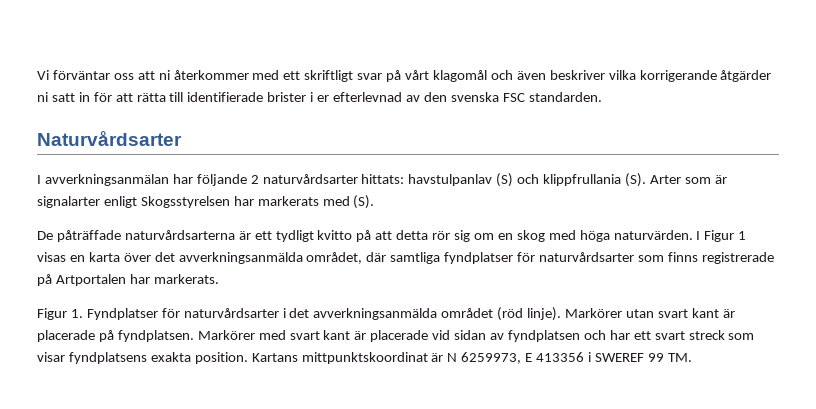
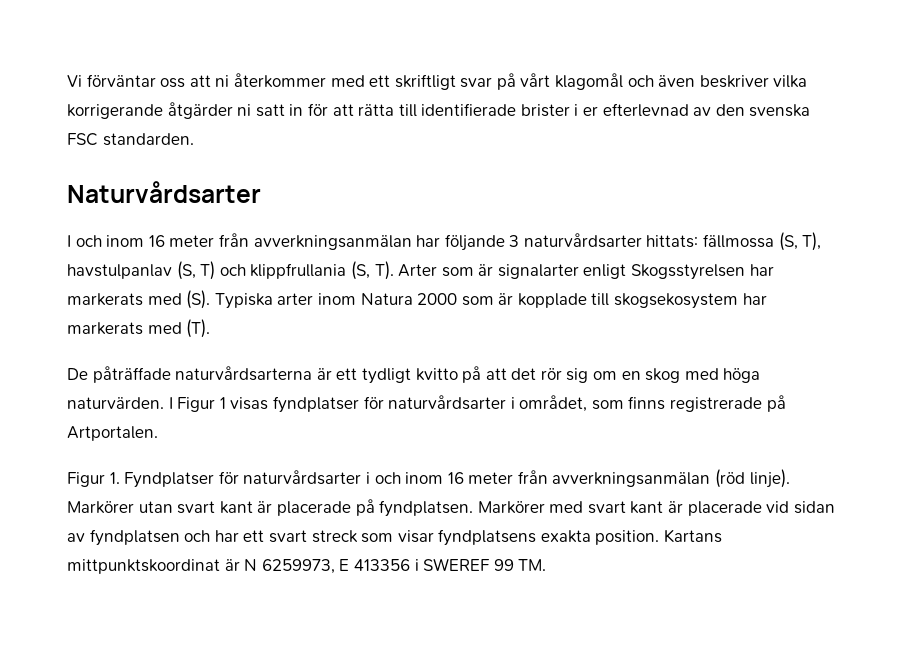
(41, 179) none -> [75,233,249,247] och inom 16 meter från
[250,175,259,184] 2 -> [509,235,520,247] 3
[408,173,647,187] havstulpanlav (S) och klippfrullania (S). -> [703,232,822,251] [67,261,394,280] fällmossa (S, T), havstulpanlav (S, T) och klippfrullania (S, T).
(375, 202) none -> [214,293,767,309] [67,319,211,338] Typiska arter inom Natura 2000 som är kopplade till skogsekosystem har markerats med (T).
[396,230,429,240] detta -> [511,368,537,380] det
[69,252,441,264] en karta över det avverkningsanmälda området, där samtliga -> (269, 403) none
(635, 257) none -> [510,395,588,412] i området,
[55,274,219,286] Artportalen har markerats. -> [67,426,158,441] Artportalen.
[289,308,494,320] det avverkningsanmälda området -> [374,470,711,487] och inom 16 meter från avverkningsanmälan

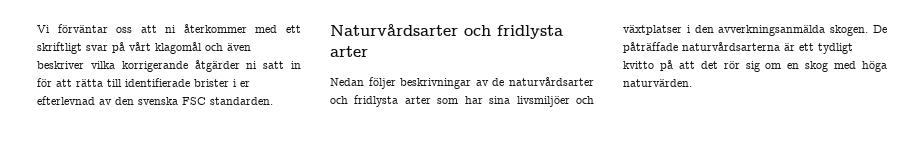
[67,232,822,251] [67,261,774,280] [67,290,767,309] [67,319,211,338] // I och inom 16 meter från avverkningsanmälan har följande 3 naturvårdsarter hittats: fällmossa (S, T), havstulpanlav (S, T) och klippfrullania (S, T). Arter som är signalarter enligt Skogsstyrelsen har markerats med (S). Typiska arter inom Natura 2000 som är kopplade till skogsekosystem har markerats med (T). // -> [464,25,563,39] [330,46,368,57] [330,77,594,89] [330,95,594,107] [623,25,869,36] och fridlysta arter // Nedan följer beskrivningar av de naturvårdsarter och fridlysta arter som har sina livsmiljöer och växtplatser i den avverkningsanmälda skogen.
[168,395,786,413] [67,426,158,441] [67,469,790,488] [67,499,835,517] [67,529,723,546] [67,558,547,574] I Figur 1 visas fyndplatser för naturvårdsarter i området, som finns registrerade på Artportalen. // Figur 1. Fyndplatser för naturvårdsarter i och inom 16 meter från avverkningsanmälan (röd linje). Markörer utan svart kant är placerade på fyndplatsen. Markörer med svart kant är placerade vid sidan av fyndplatsen och har ett svart streck som visar fyndplatsens exakta position. Kartans mittpunktskoordinat är N 6259973, E 413356 i SWEREF 99 TM. -> (692, 83) none

